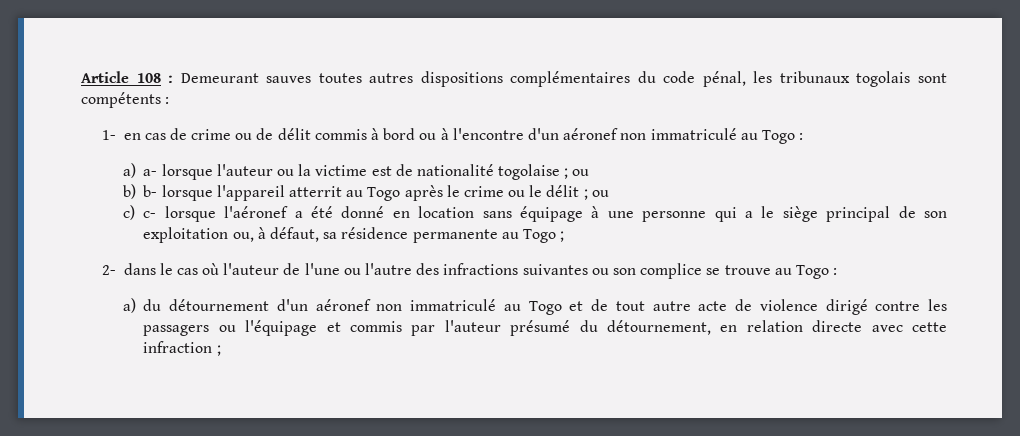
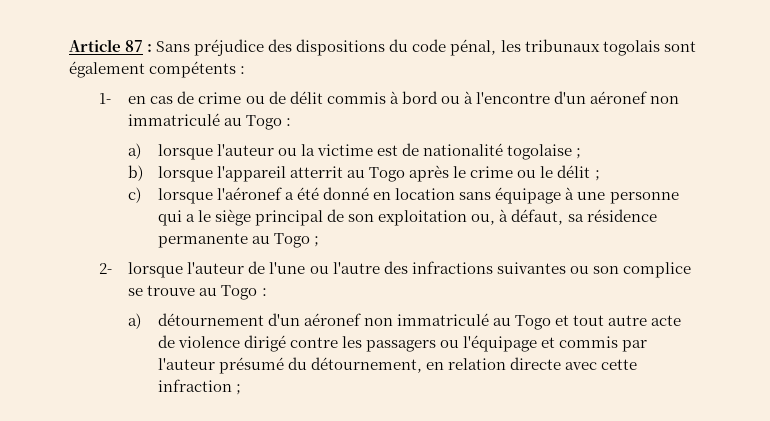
[136,71,631,87] 108 : Demeurant sauves toutes autres dispositions complémentaires -> [125,39,386,56] 87 : Sans préjudice des dispositions
(947, 78) none -> [69,61,145,78] également
[143,169,158,176] a- -> (142, 151) none
[572,169,590,176] ou -> (582, 153) none
[143,185,158,197] b- -> (144, 173) none
[591,190,609,197] ou -> (600, 175) none
[143,211,157,218] c- -> (142, 195) none
[123,263,220,275] dans le cas où -> [128,262,184,278] lorsque
[143,299,162,311] du -> (142, 321) none
[591,299,609,311] de -> (570, 320) none

